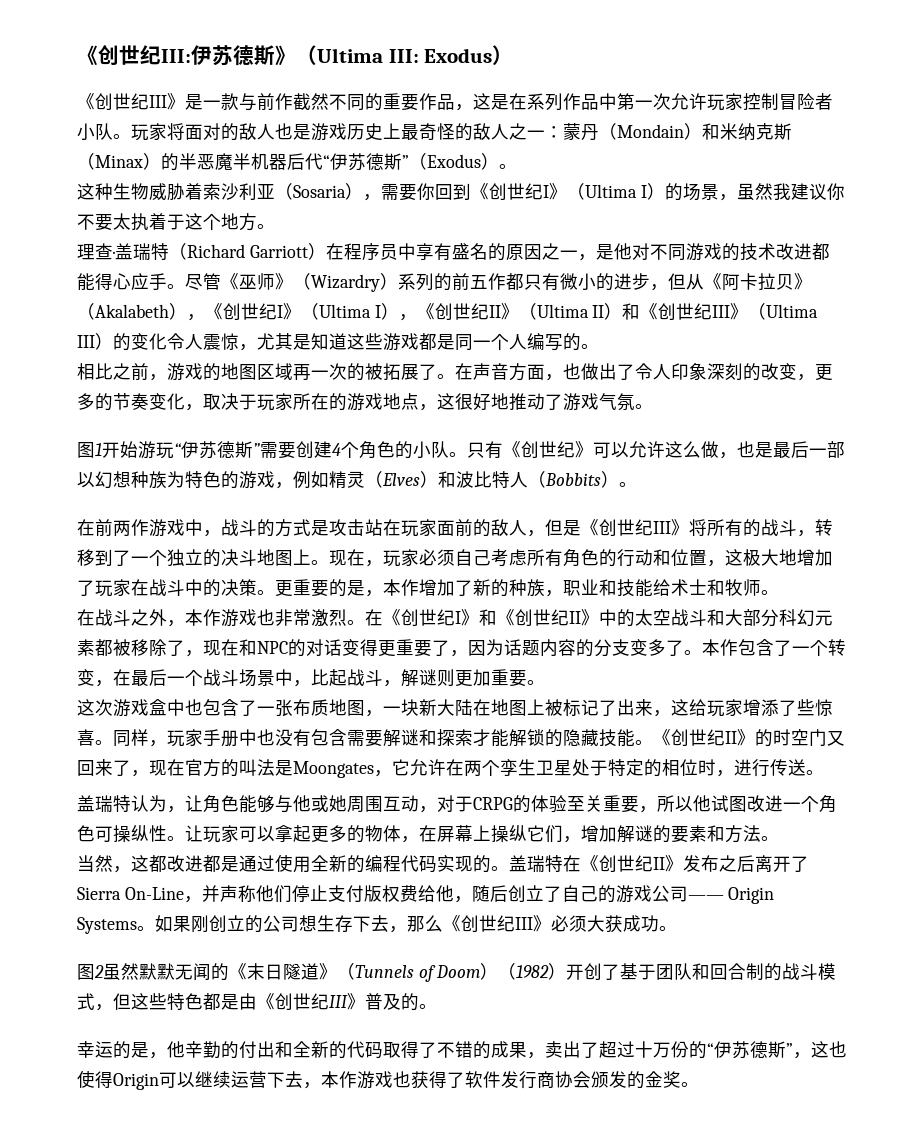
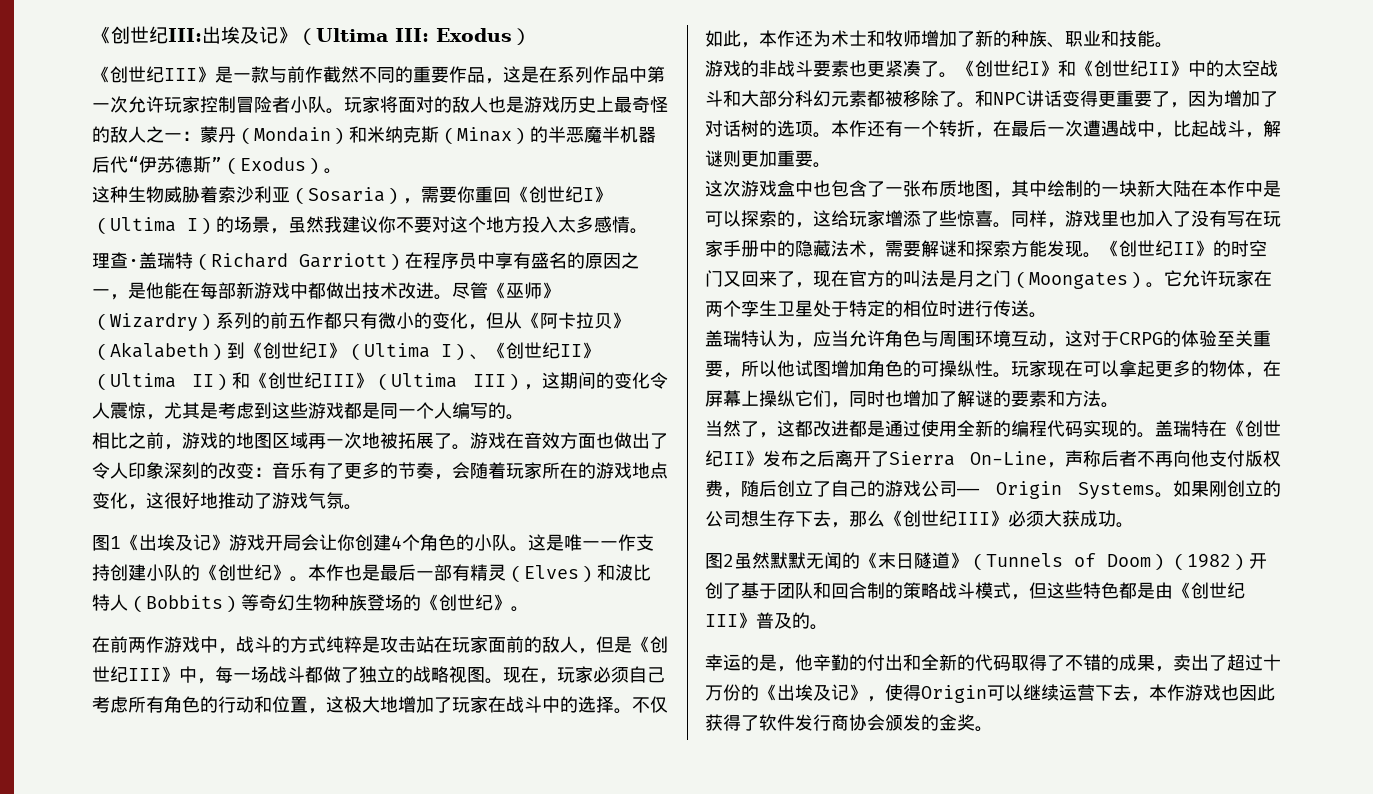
[191,45,275,66] 伊苏德斯 -> [202,26,278,44] 出埃及记
[435,183,471,200] 回到 -> [475,186,511,203] 重回
[113,213,257,231] 太执着于这个地方 -> [432,216,630,233] 对这个地方投入太多感情
[631,243,830,261] [77,273,167,291] 对不同游戏的技术改进都能得心应手 -> [164,282,434,299] 能在每部新游戏中都做出技术改进
[614,273,650,290] 进步 -> [432,312,468,329] 变化
[187,303,417,321] ，《创世纪I》（Ultima I）， -> [227,342,488,360] 到《创世纪I》（Ultima I）、
(113, 341) none -> [524,372,596,390] ，这期间
[311,333,347,350] 知道 -> [218,402,272,419] 考虑到
[347,363,365,381] 的 -> [362,432,380,449] 地
[455,363,563,381] 在声音方面， -> [470,432,596,449] 游戏在音效方面
[797,364,833,381] [77,393,257,411] ，更多的节奏变化，取决于 -> [254,462,506,480] ：音乐有了更多的节奏，会随着
(419, 401) none -> [92,492,128,509] 变化
[102,441,296,459] 开始游玩“伊苏德斯”需要 -> [121,534,355,551] 《出埃及记》游戏开局会让你
[467,441,845,459] [77,471,329,489] 只有《创世纪》可以允许这么做，也是最后一部以幻想种族为特色的游戏，例如 -> [528,534,654,551] [92,564,470,582] 这是唯一一作支持创建小队的《创世纪》。本作也是最后一部有
(619, 479) none -> [241,594,511,611] 等奇幻生物种族登场的《创世纪》
(311, 527) none -> [326,636,362,653] 纯粹
[689,519,833,537] [77,549,311,567] 将所有的战斗，转移到了一个独立的决斗地图上 -> [179,666,485,684] 中，每一场战斗都做了独立的战略视图
[221,579,419,597] 决策。更重要的是，本作 -> [578,696,668,714] [705,30,921,48] 选择。不仅如此，本作还为术士和牧师
[545,590,563,597] ， -> [1047,42,1065,48] 、
[653,579,779,596] [77,609,383,627] 给术士和牧师。 // 在战斗之外，本作游戏也非常激烈。在 -> [1155,42,1173,48] [705,60,957,78] 。 // 游戏的非战斗要素也更紧凑了。
[185,639,324,657] ，现在和NPC的对 -> [957,90,1044,108] 。和NPC讲
[504,639,846,657] [77,669,275,687] 话题内容的分支变多了。本作包含了一个转变，在最后一个战斗场景 -> [1224,90,1278,107] [705,120,1137,138] 增加了对话树的选项。本作还有一个转折，在最后一次遭遇战
(383, 713) none -> [1011,180,1101,197] 其中绘制的
[491,699,653,717] 地图上被标记了出来 -> [1209,180,1281,197] [705,210,795,227] 本作中是可以探索的
[167,729,635,747] 玩家手册中也没有包含需要解谜和探索才能解锁的隐藏技能 -> [1065,210,1281,227] [705,240,1083,258] 游戏里也加入了没有写在玩家手册中的隐藏法术，需要解谜和探索方能发现
[293,759,446,778] Moongates，它允许 -> [957,270,1254,289] 月之门（Moongates）。它允许玩家
[716,770,734,777] ， -> (957, 308) none
[185,795,437,813] 让角色能够与他或她周围互动， -> [813,330,1083,348] 应当允许角色与周围环境互动，这
[747,795,837,813] [77,825,95,842] 改进一个角色 -> [831,360,921,377] 增加角色的
[185,825,239,843] 让玩家 -> [1011,360,1083,377] 玩家现在
[581,825,617,842] 增加 -> [849,390,957,407] 同时也增加了
(113, 863) none -> [741,421,759,437] 了
[201,885,328,903] 并声称他们停止 -> [1065,450,1209,467] 声称后者不再向他
[417,885,454,902] 给他 -> (723, 488) none
(783, 972) none -> [903,582,939,599] 策略
[707,1041,847,1059] “伊苏德斯”，这也 -> [759,684,885,702] 《出埃及记》，
(411, 1079) none -> [1239,684,1275,701] 因此

